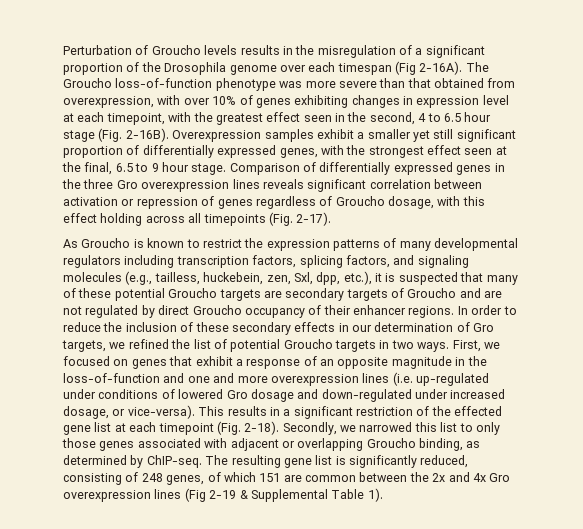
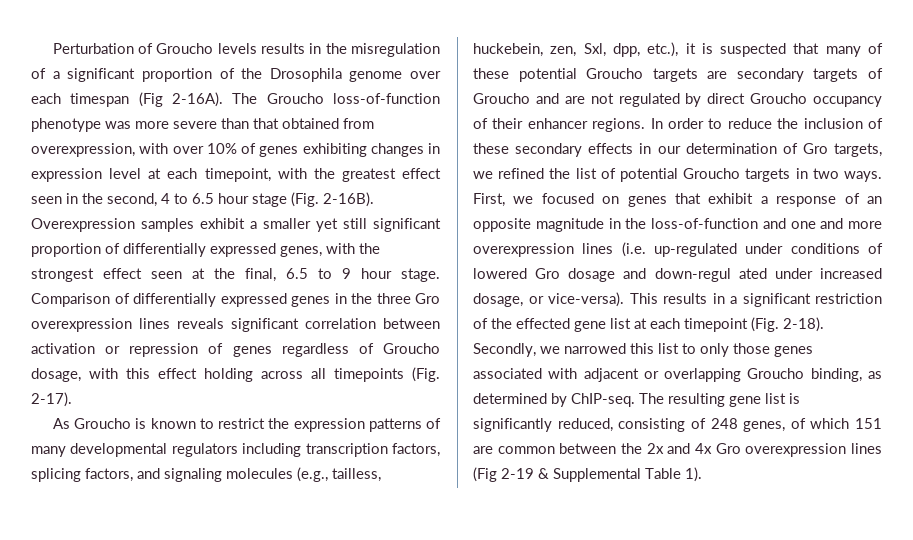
[321,389,412,402] down-regulated -> [654,268,767,282] down-regul ated

